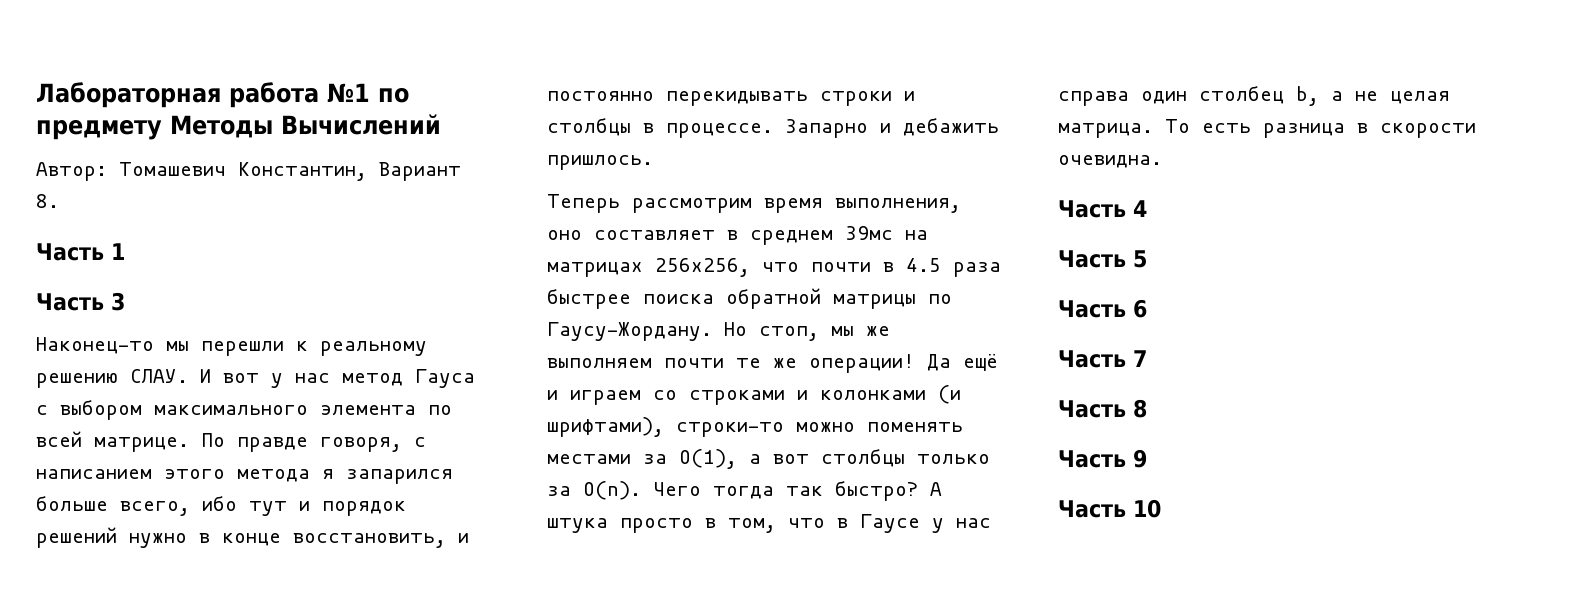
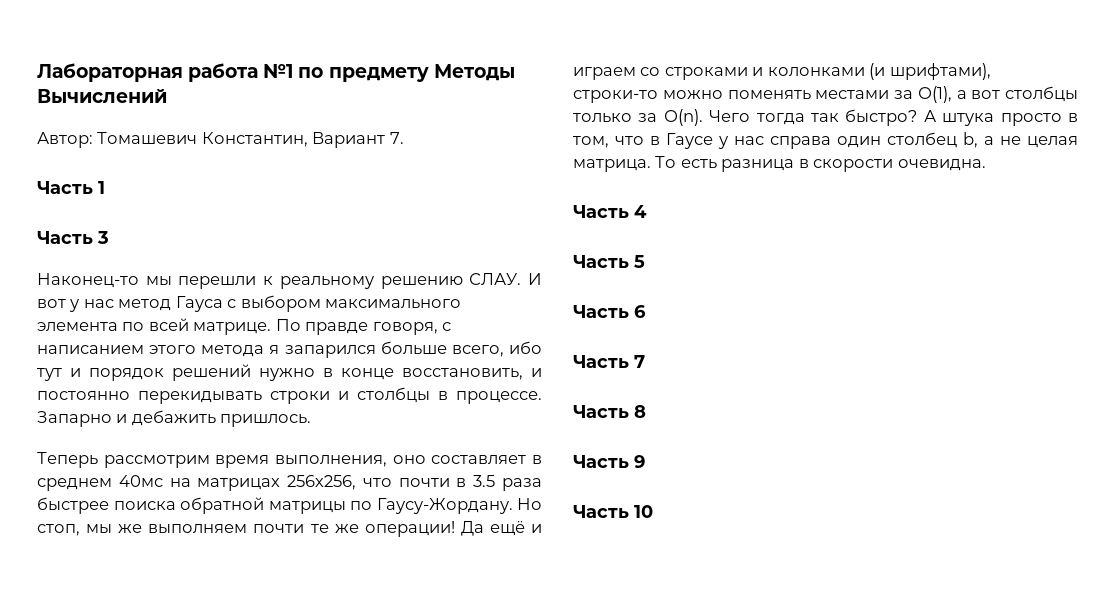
[36,194,59,208] 8. -> [389,132,404,144] 7.
[845,226,893,240] 39мс -> [118,475,163,487] 40мс
[906,258,941,272] 4.5 -> [473,475,496,487] 3.5

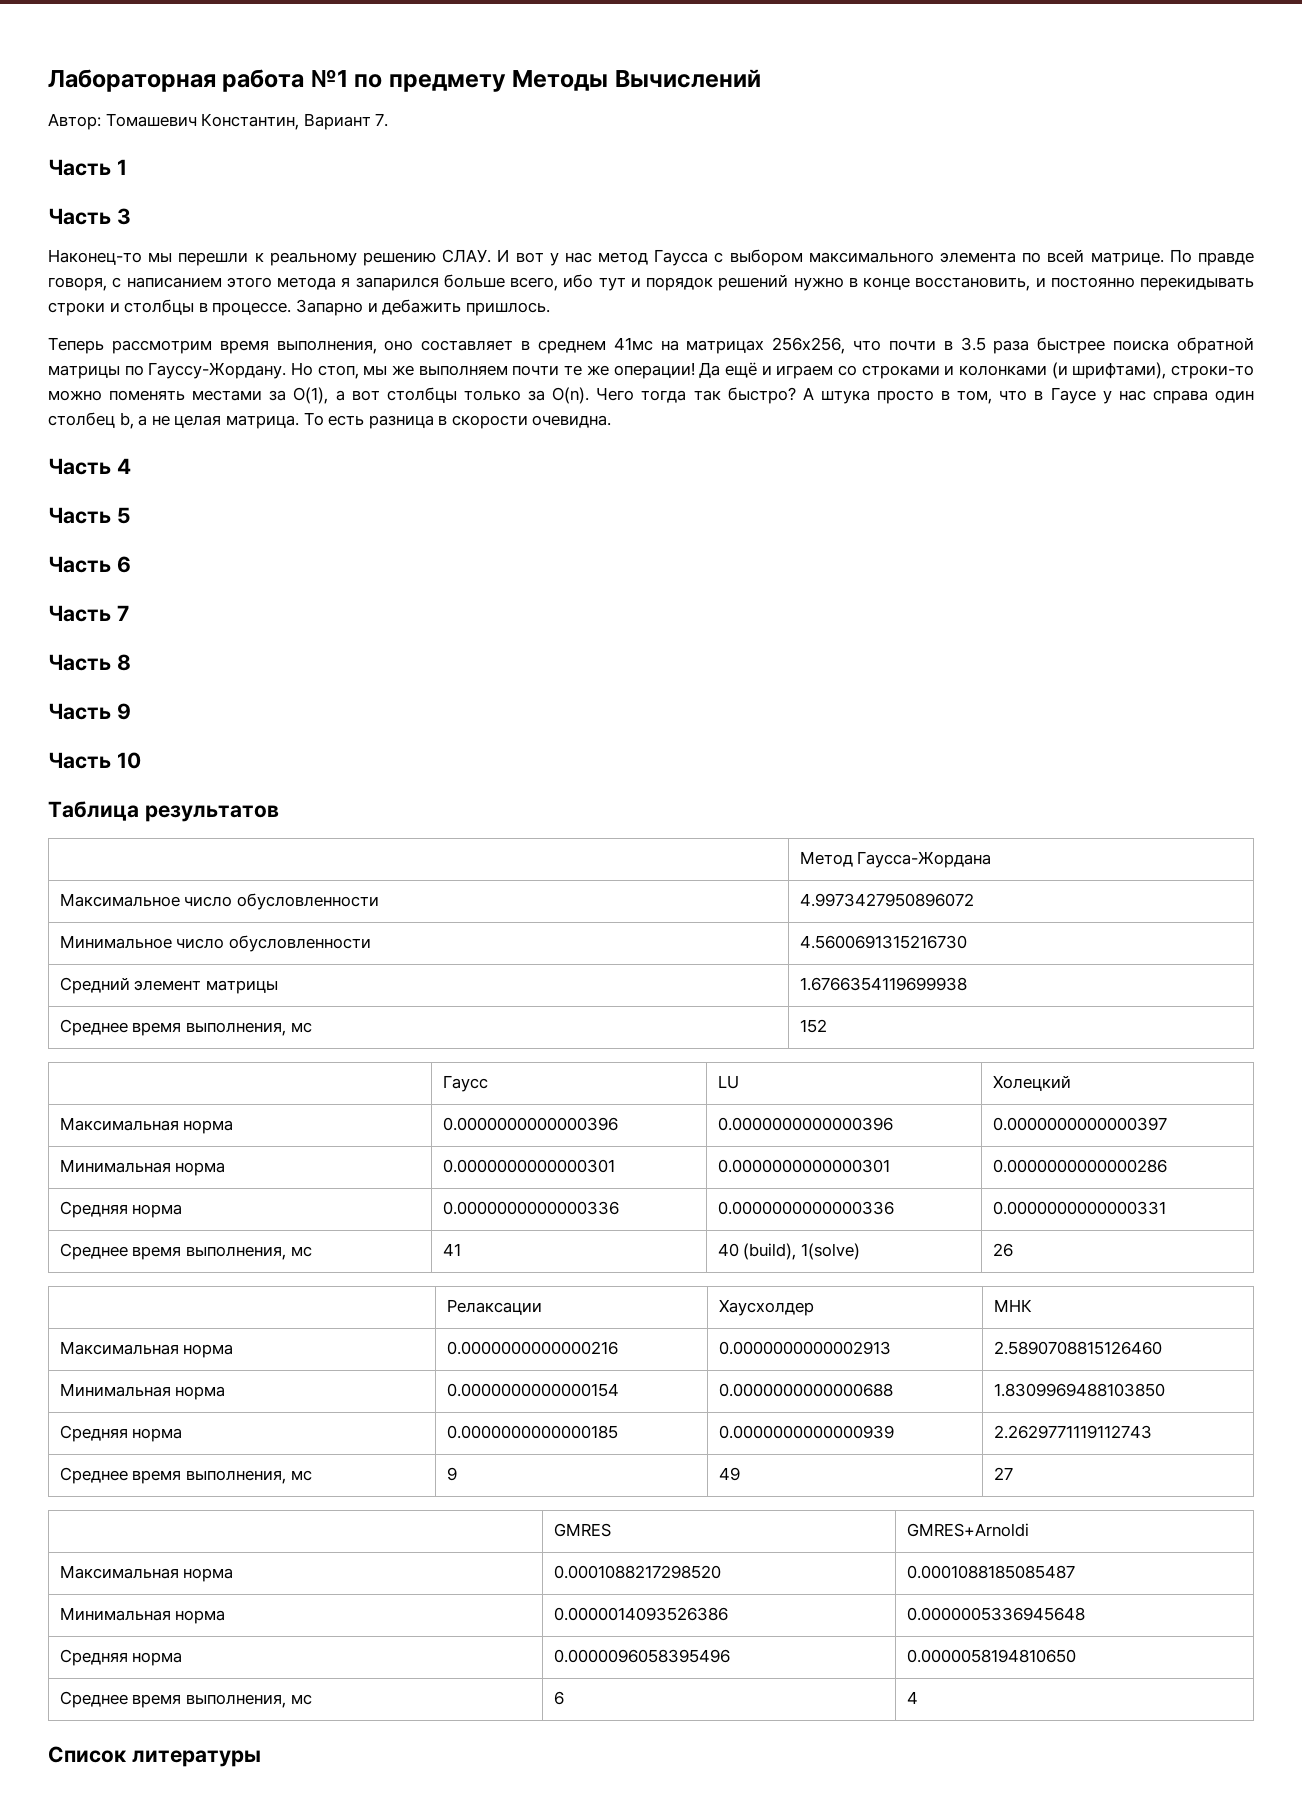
[175,296,223,312] Гауса -> [654,249,709,266] Гаусса
[118,475,163,487] 40мс -> [613,337,653,351] 41мс
[376,498,513,514] Гаусу-Жордану. -> [148,362,287,379] Гауссу-Жордану.
(653, 511) none -> [48,801,279,822] [799,851,992,868] [59,893,380,910] [799,893,974,907] [59,935,372,952] [799,935,967,949] [59,977,279,994] [799,977,967,991] [59,1019,312,1036] [799,1019,827,1033] [442,1075,488,1092] [717,1075,739,1089] [992,1075,1071,1091] [59,1117,234,1134] [442,1117,618,1131] [717,1117,893,1131] [992,1117,1167,1131] [59,1159,226,1176] [442,1159,615,1173] [717,1159,890,1173] [992,1159,1167,1173] [59,1201,183,1218] [442,1201,619,1215] [717,1201,894,1215] [992,1201,1166,1215] [59,1243,312,1260] [442,1243,461,1256] [717,1243,861,1260] [992,1243,1013,1257] [446,1299,542,1315] [718,1299,814,1316] [993,1299,1032,1312] [59,1341,234,1358] [446,1341,618,1355] [718,1341,891,1355] [993,1341,1162,1355] [59,1383,226,1400] [446,1383,619,1397] [718,1383,893,1397] [993,1383,1165,1397] [59,1425,183,1442] [446,1425,618,1439] [718,1425,894,1439] [993,1425,1152,1439] [59,1467,312,1484] [446,1467,457,1481] [718,1467,740,1481] [993,1467,1013,1480] [553,1523,611,1537] [906,1523,1029,1537] [59,1565,234,1582] [553,1565,721,1579] [906,1565,1075,1579] [59,1607,226,1624] [553,1607,728,1621] [906,1607,1085,1621] [59,1649,183,1666] [553,1649,730,1663] [906,1649,1076,1663] [59,1691,312,1708] [553,1691,564,1705] [906,1691,918,1704] [48,1746,261,1767] // Таблица результатов // | Метод Гаусса-Жордана // Максимальное число обусловленности | 4.9973427950896072 // Минимальное число обусловленности | 4.5600691315216730 // Средний элемент матрицы | 1.6766354119699938 // Среднее время выполнения, мс | 152 // | Гаусс | LU | Холецкий // Максимальная норма | 0.0000000000000396 | 0.0000000000000396 | 0.0000000000000397 // Минимальная норма | 0.0000000000000301 | 0.0000000000000301 | 0.0000000000000286 // Средняя норма | 0.0000000000000336 | 0.0000000000000336 | 0.0000000000000331 // Среднее время выполнения, мс | 41 | 40 (build), 1(solve) | 26 // | Релаксации | Хаусхолдер | МНК // Максимальная норма | 0.0000000000000216 | 0.0000000000002913 | 2.5890708815126460 // Минимальная норма | 0.0000000000000154 | 0.0000000000000688 | 1.8309969488103850 // Средняя норма | 0.0000000000000185 | 0.0000000000000939 | 2.2629771119112743 // Среднее время выполнения, мс | 9 | 49 | 27 // | GMRES | GMRES+Arnoldi // Максимальная норма | 0.0001088217298520 | 0.0001088185085487 // Минимальная норма | 0.0000014093526386 | 0.0000005336945648 // Средняя норма | 0.0000096058395496 | 0.0000058194810650 // Среднее время выполнения, мс | 6 | 4 // Список литературы

